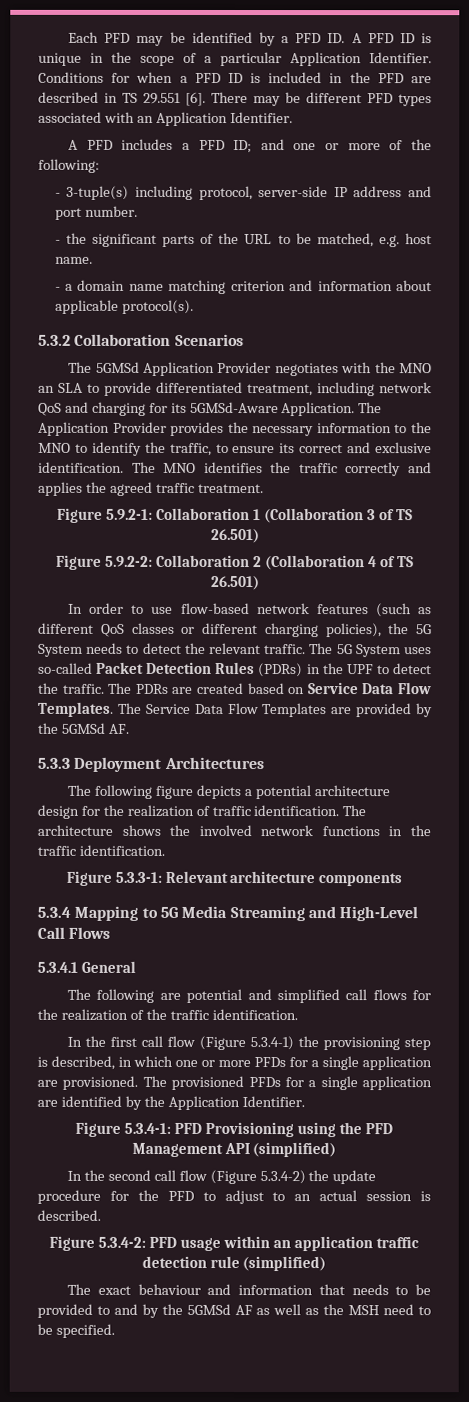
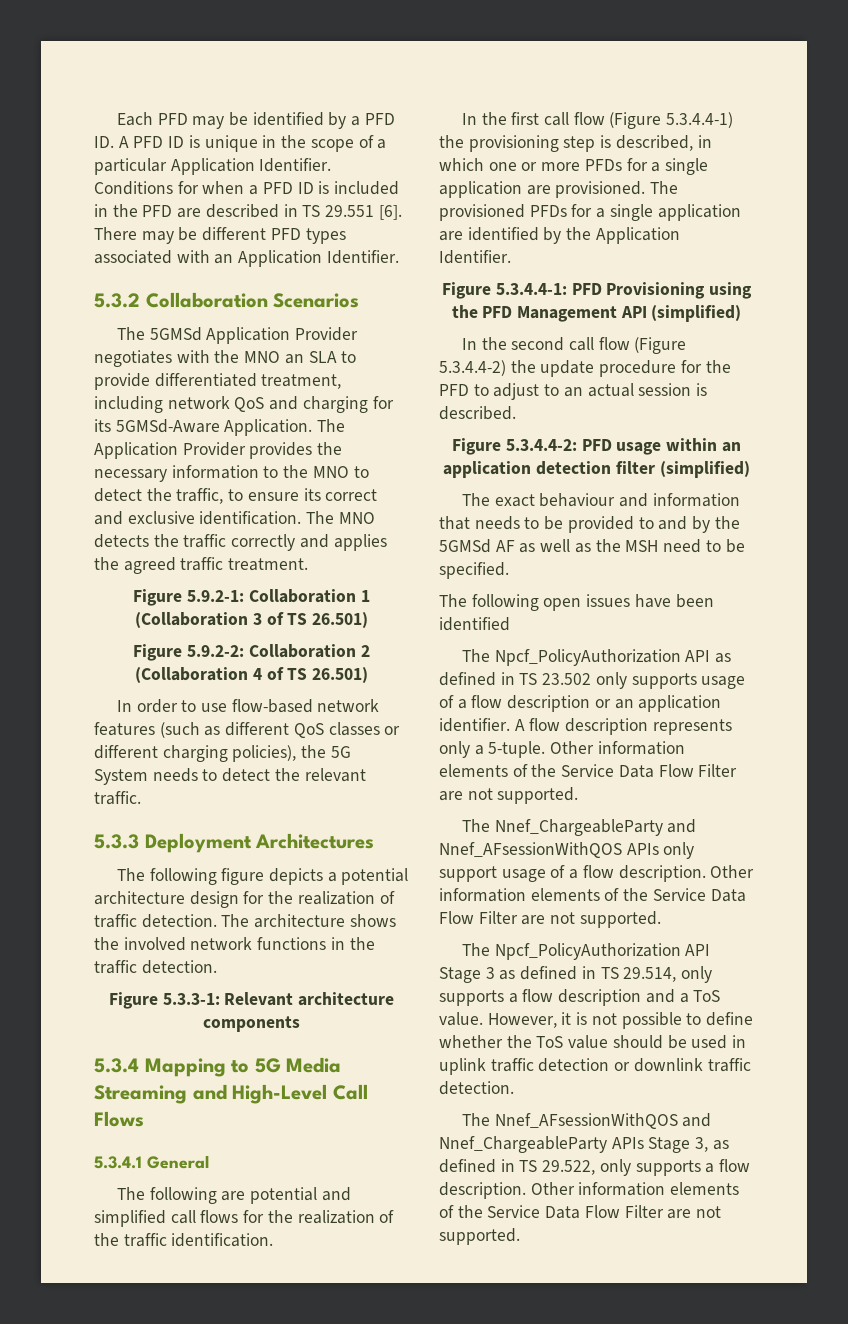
[68,138,432,154] [38,158,100,173] [54,185,432,201] [54,205,138,220] [54,232,432,248] [54,256,93,264] [54,279,433,294] [54,299,194,314] // A PFD includes a PFD ID; and one or more of the following: // - 3-tuple(s) including protocol, server-side IP address and port number. // - the significant parts of the URL to be matched, e.g. host name. // - a domain name matching criterion and information about applicable protocol(s). -> (399, 257) none
[91,441,142,456] identify -> [94,488,142,502] detect
[203,461,263,474] identifies -> [94,534,149,548] detects
[309,643,432,658] [38,661,432,678] [38,682,433,695] [37,701,432,718] [37,722,129,734] The 5G System uses so-called Packet Detection Rules (PDRs) in the UPF to detect the traffic. The PDRs are created based on Service Data Flow Templates. The Service Data Flow Templates are provided by the 5GMSd AF. -> (141, 798) none
[253,805,340,817] identification. -> [141,914,217,928] detection.
[78,844,165,856] identification. -> [141,960,217,974] detection.
[250,1036,295,1051] 5.3.4-1) -> [666,112,734,128] 5.3.4.4-1)
[124,1122,172,1134] 5.3.4-1: -> [495,283,567,295] 5.3.4.4-1:
[259,1170,306,1185] 5.3.4-2) -> [439,360,506,376] 5.3.4.4-2)
[98,1236,147,1248] 5.3.4-2: -> [505,439,577,451] 5.3.4.4-2:
[375,1236,419,1249] [141,1255,240,1269] traffic detection rule -> [536,461,655,475] detection filter
(115, 1330) none -> [439,594,714,611] [439,617,510,631] [461,649,732,666] [439,672,746,689] [439,695,722,712] [439,718,732,735] [439,741,685,758] [439,764,738,778] [439,787,579,804] [461,819,697,836] [439,842,695,859] [439,865,755,882] [439,888,746,902] [439,911,661,928] [461,943,711,960] [439,966,713,983] [439,989,721,1006] [439,1012,754,1029] [439,1035,747,1049] [439,1058,751,1075] [439,1081,514,1095] [461,1113,712,1129] [439,1136,729,1153] [439,1159,751,1176] [439,1182,740,1199] [439,1205,722,1219] [439,1228,520,1245] // The following open issues have been identified // The Npcf_PolicyAuthorization API as defined in TS 23.502 only supports usage of a flow description or an application identifier. A flow description represents only a 5-tuple. Other information elements of the Service Data Flow Filter are not supported. // The Nnef_ChargeableParty and Nnef_AFsessionWithQOS APIs only support usage of a flow description. Other information elements of the Service Data Flow Filter are not supported. // The Npcf_PolicyAuthorization API Stage 3 as defined in TS 29.514, only supports a flow description and a ToS value. However, it is not possible to define whether the ToS value should be used in uplink traffic detection or downlink traffic detection. // The Nnef_AFsessionWithQOS and Nnef_ChargeableParty APIs Stage 3, as defined in TS 29.522, only supports a flow description. Other information elements of the Service Data Flow Filter are not supported.

